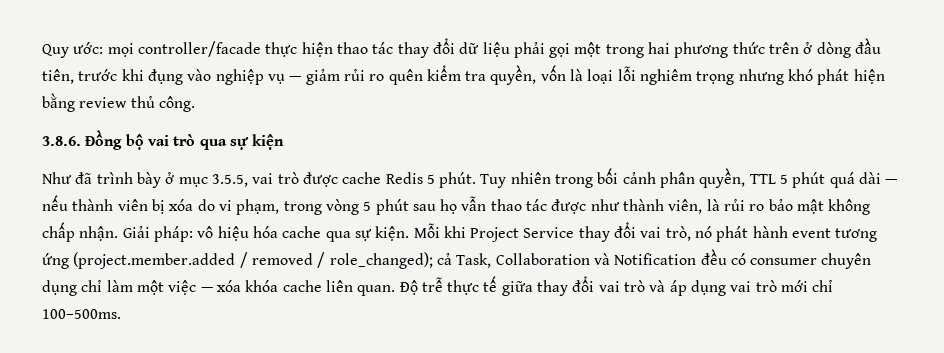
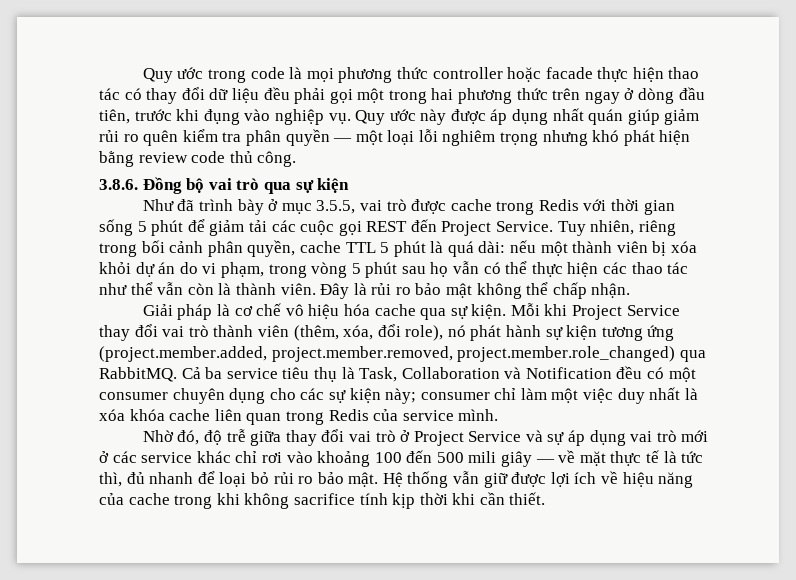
[42,41,261,58] Quy ước: mọi controller/facade -> [142,67,593,83] Quy ước trong code là mọi phương thức controller hoặc facade
(394, 48) none -> [124,88,142,100] có
(510, 49) none -> [263,87,290,100] đều
(800, 48) none -> [584,91,620,104] ngay
[267,74,302,84] vụ — -> [328,108,660,125] vụ. Quy ước này được áp dụng nhất quán giúp
[490,65,584,85] quyền, vốn là -> [245,129,383,146] phân quyền — một
(128, 102) none -> [191,151,226,163] code
[385,172,551,188] Redis 5 phút. Tuy nhiên -> [496,199,675,215] [99,219,676,236] trong Redis với thời gian sống 5 phút để giảm tải các cuộc gọi REST đến Project Service. Tuy nhiên, riêng
(746, 178) none -> [299,241,341,253] cache
[829,172,898,188] [42,195,68,211] quá dài — nếu -> [430,240,568,257] là quá dài: nếu một
(194, 205) none -> [99,262,176,277] khỏi dự án
[490,199,703,214] thao tác được như thành viên, -> [483,261,689,277] [99,282,350,299] có thể thực hiện các thao tác như thể vẫn còn là thành viên. Đây
(871, 207) none -> [526,282,549,295] thể
[122,226,193,242] Giải pháp: -> [142,303,282,320] // Giải pháp là cơ chế
[665,226,878,242] [42,252,452,269] trò, nó phát hành event tương ứng (project.member.added / removed / role_changed); cả -> [188,324,675,341] [99,346,706,362] [99,367,355,382] trò thành viên (thêm, xóa, đổi role), nó phát hành sự kiện tương ứng (project.member.added, project.member.removed, project.member.role_changed) qua RabbitMQ. Cả ba service tiêu thụ là
(746, 259) none -> [668,367,696,382] một
(77, 288) none -> [269,388,490,404] cho các sự kiện này; consumer
[200,287,213,292] — -> [617,387,698,404] duy nhất là
[357,276,498,296] quan. Độ trễ thực tế -> [246,409,499,425] [142,429,246,445] quan trong Redis của service mình. // Nhờ đó, độ trễ
[649,280,666,292] và -> [400,430,565,446] ở Project Service và sự
[812,280,834,292] [42,309,121,319] chỉ 100–500ms. -> [99,450,704,467] [99,471,694,488] [99,492,546,509] ở các service khác chỉ rơi vào khoảng 100 đến 500 mili giây — về mặt thực tế là tức thì, đủ nhanh để loại bỏ rủi ro bảo mật. Hệ thống vẫn giữ được lợi ích về hiệu năng của cache trong khi không sacrifice tính kịp thời khi cần thiết.

